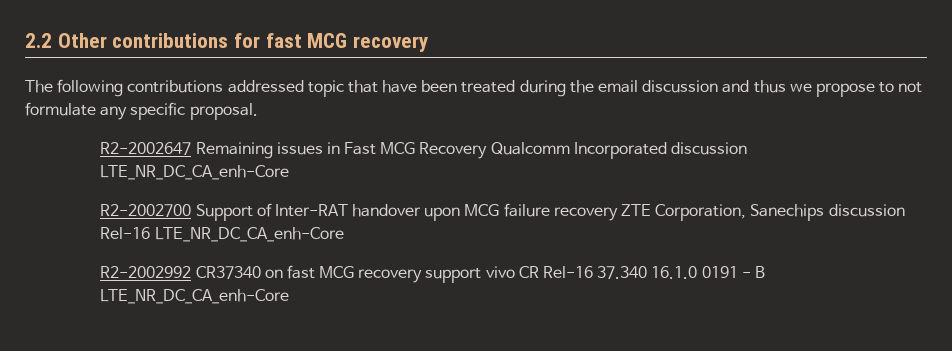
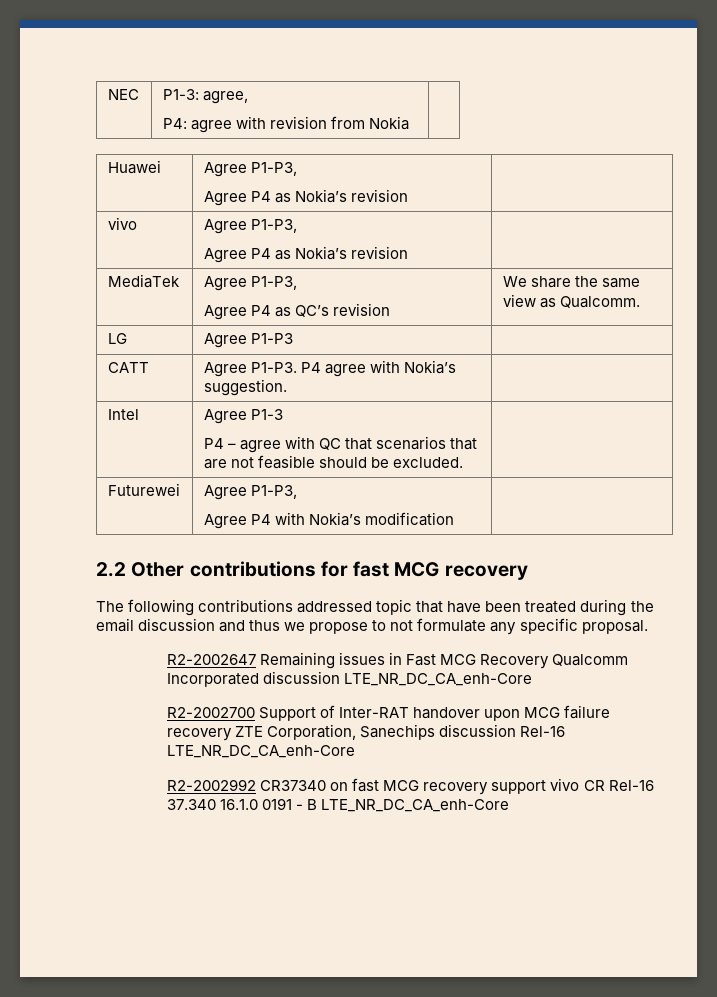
(25, 40) none -> [107,89,139,100] [162,89,248,104] [162,116,409,133] [107,160,161,174] [203,162,297,177] [203,189,408,206] [107,217,137,230] [203,219,297,234] [203,246,408,263] [107,274,180,288] [203,276,297,291] [203,303,390,320] [502,276,640,288] [502,294,640,308] [107,333,127,344] [203,333,293,348] [107,362,149,373] [203,360,456,377] [203,379,287,396] [107,409,139,420] [203,409,283,424] [203,436,478,453] [203,455,463,469] [107,483,180,496] [203,485,297,500] [203,512,454,529] NEC | P1-3: agree, // P4: agree with revision from Nokia | // Huawei | Agree P1-P3, // Agree P4 as Nokia’s revision | // vivo | Agree P1-P3, // Agree P4 as Nokia’s revision | // MediaTek | Agree P1-P3, // Agree P4 as QC’s revision | We share the same view as Qualcomm. // LG | Agree P1-P3 | // CATT | Agree P1-P3. P4 agree with Nokia’s suggestion. | // Intel | Agree P1-3 // P4 – agree with QC that scenarios that are not feasible should be excluded. | // Futurewei | Agree P1-P3, // Agree P4 with Nokia’s modification | //

